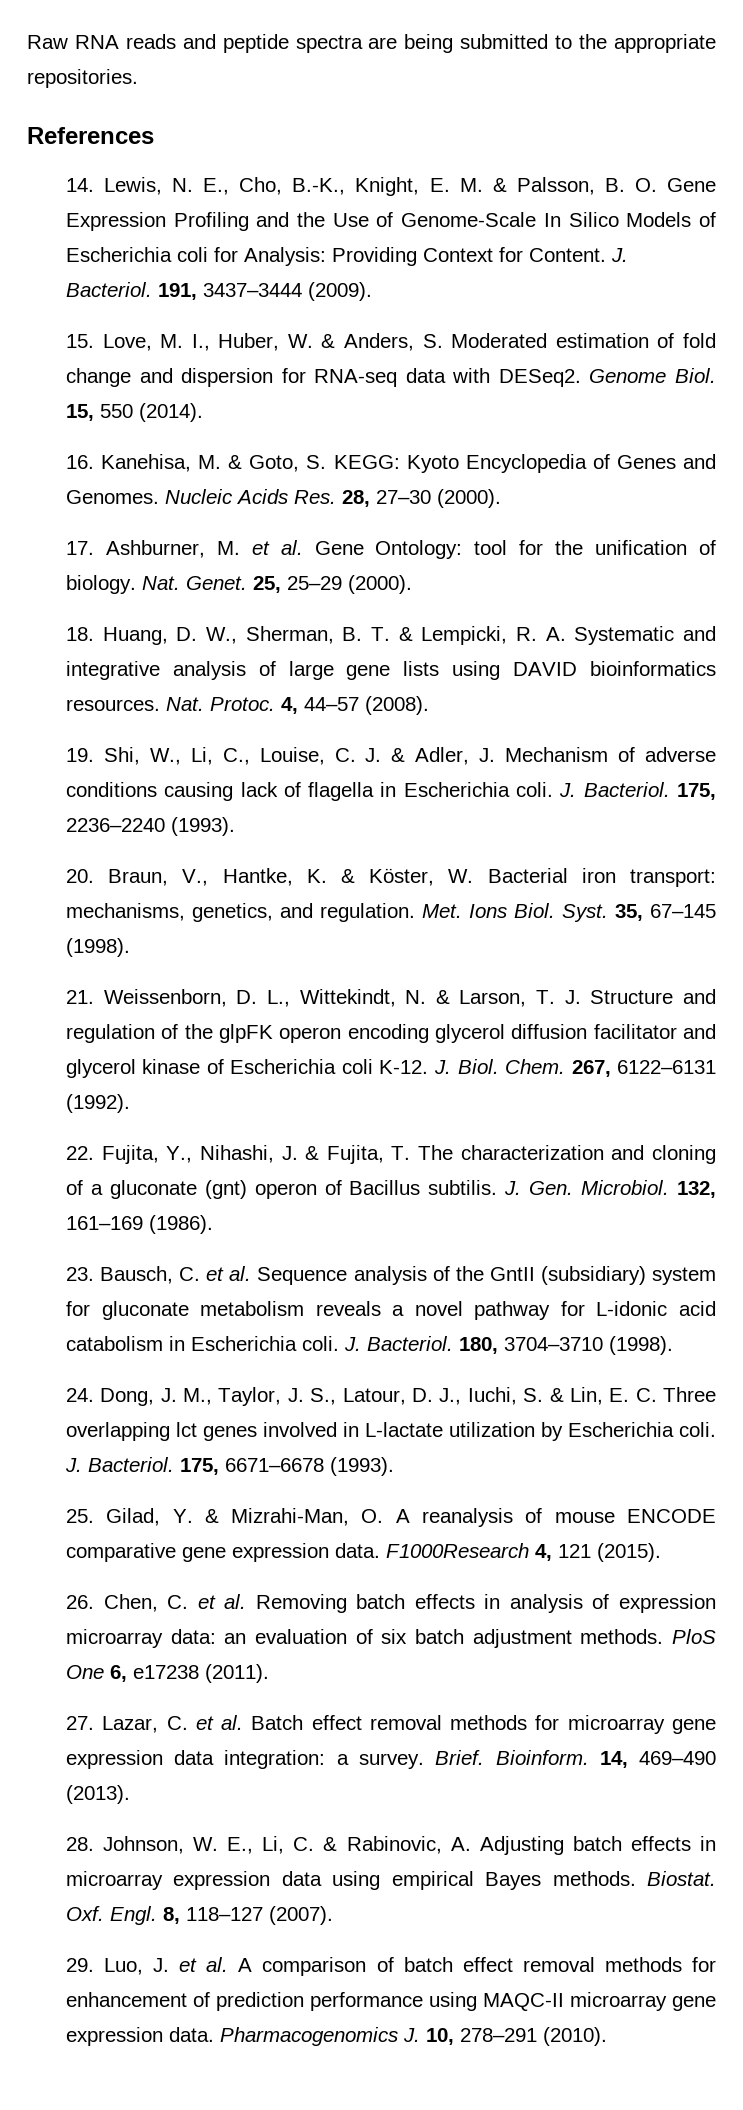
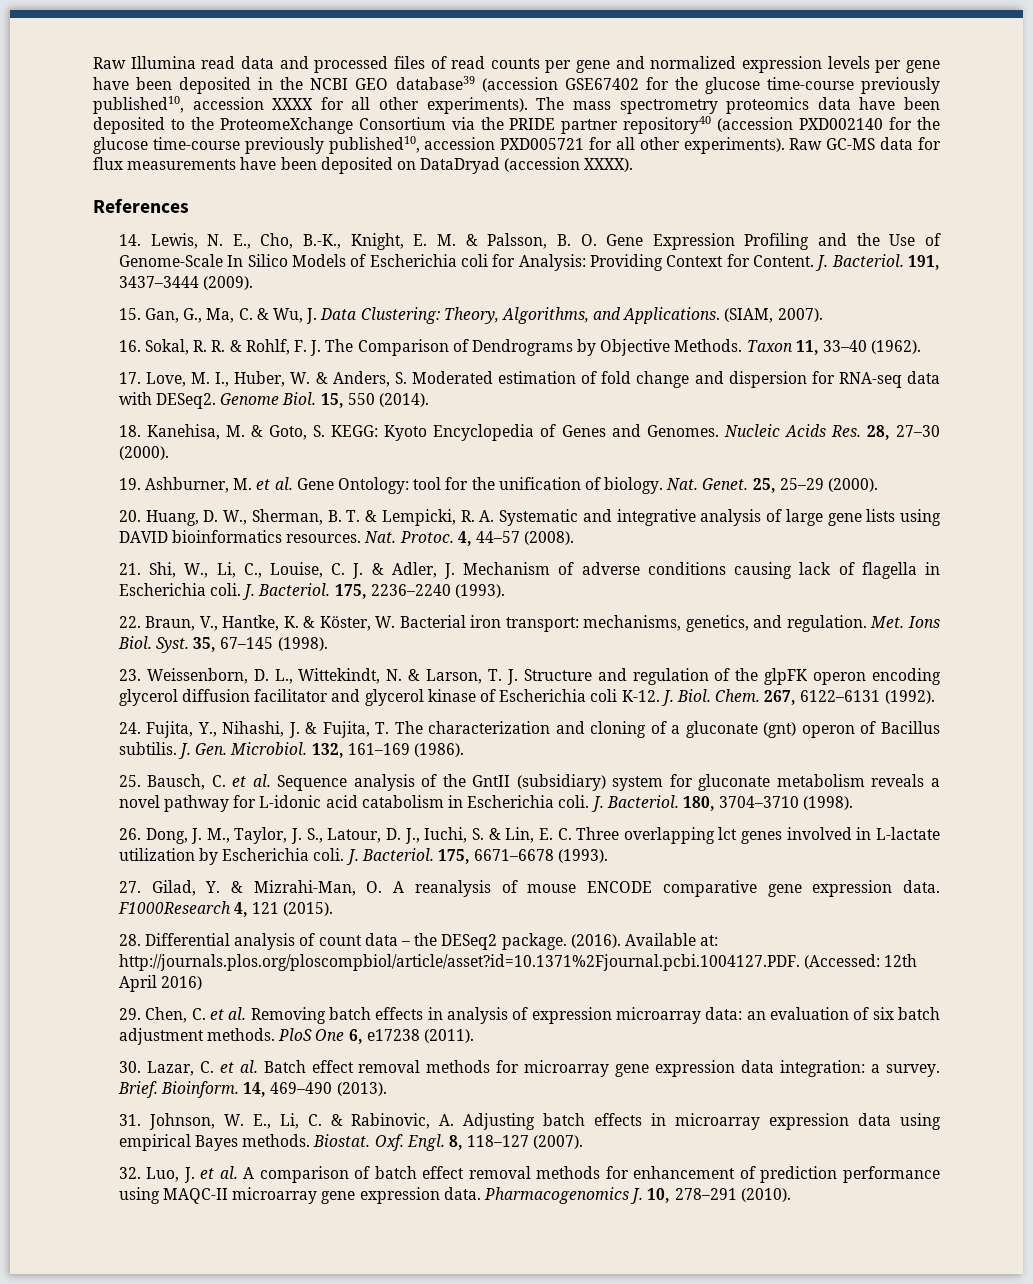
[27,34,716,53] [27,69,138,88] Raw RNA reads and peptide spectra are being submitted to the appropriate repositories. -> [93,56,940,73] [93,76,940,94] [93,96,941,114] [93,116,940,134] [93,136,941,154] [93,157,634,174] Raw Illumina read data and processed files of read counts per gene and normalized expression levels per gene have been deposited in the NCBI GEO database39 (accession GSE67402 for the glucose time-course previously published10, accession XXXX for all other experiments). The mass spectrometry proteomics data have been deposited to the ProteomeXchange Consortium via the PRIDE partner repository40 (accession PXD002140 for the glucose time-course previously published10, accession PXD005721 for all other experiments). Raw GC-MS data for flux measurements have been deposited on DataDryad (accession XXXX).
(94, 341) none -> [145,307,823,324] [118,339,922,356] [118,372,141,384] Gan, G., Ma, C. & Wu, J. Data Clustering: Theory, Algorithms, and Applications. (SIAM, 2007). // 16. Sokal, R. R. & Rohlf, F. J. The Comparison of Dendrograms by Objective Methods. Taxon 11, 33–40 (1962). // 17.
[65,455,94,469] 16. -> [118,425,141,437] 18.
[65,541,94,555] 17. -> [118,478,141,490] 19.
[65,627,94,641] 18. -> [118,510,141,522] 20.
[65,748,94,762] 19. -> [118,563,141,575] 21.
[65,869,94,883] 20. -> [118,616,141,628] 22.
[65,990,94,1004] 21. -> [118,669,141,681] 23.
[65,1146,94,1160] 22. -> [118,722,141,734] 24.
[65,1267,94,1281] 23. -> [118,775,141,787] 25.
[65,1388,94,1402] 24. -> [118,828,141,840] 26.
[65,1509,94,1523] 25. -> [118,881,141,893] 27.
[65,1595,94,1609] 26. -> [118,933,719,950] [118,954,918,971] [118,975,203,992] [118,1008,141,1020] 28. Differential analysis of count data – the DESeq2 package. (2016). Available at: http://journals.plos.org/ploscompbiol/article/asset?id=10.1371%2Fjournal.pcbi.1004127.PDF. (Accessed: 12th April 2016) // 29.
[65,1716,94,1730] 27. -> [118,1061,141,1073] 30.
[65,1837,94,1851] 28. -> [118,1114,141,1126] 31.
[65,1958,94,1972] 29. -> [118,1167,141,1179] 32.

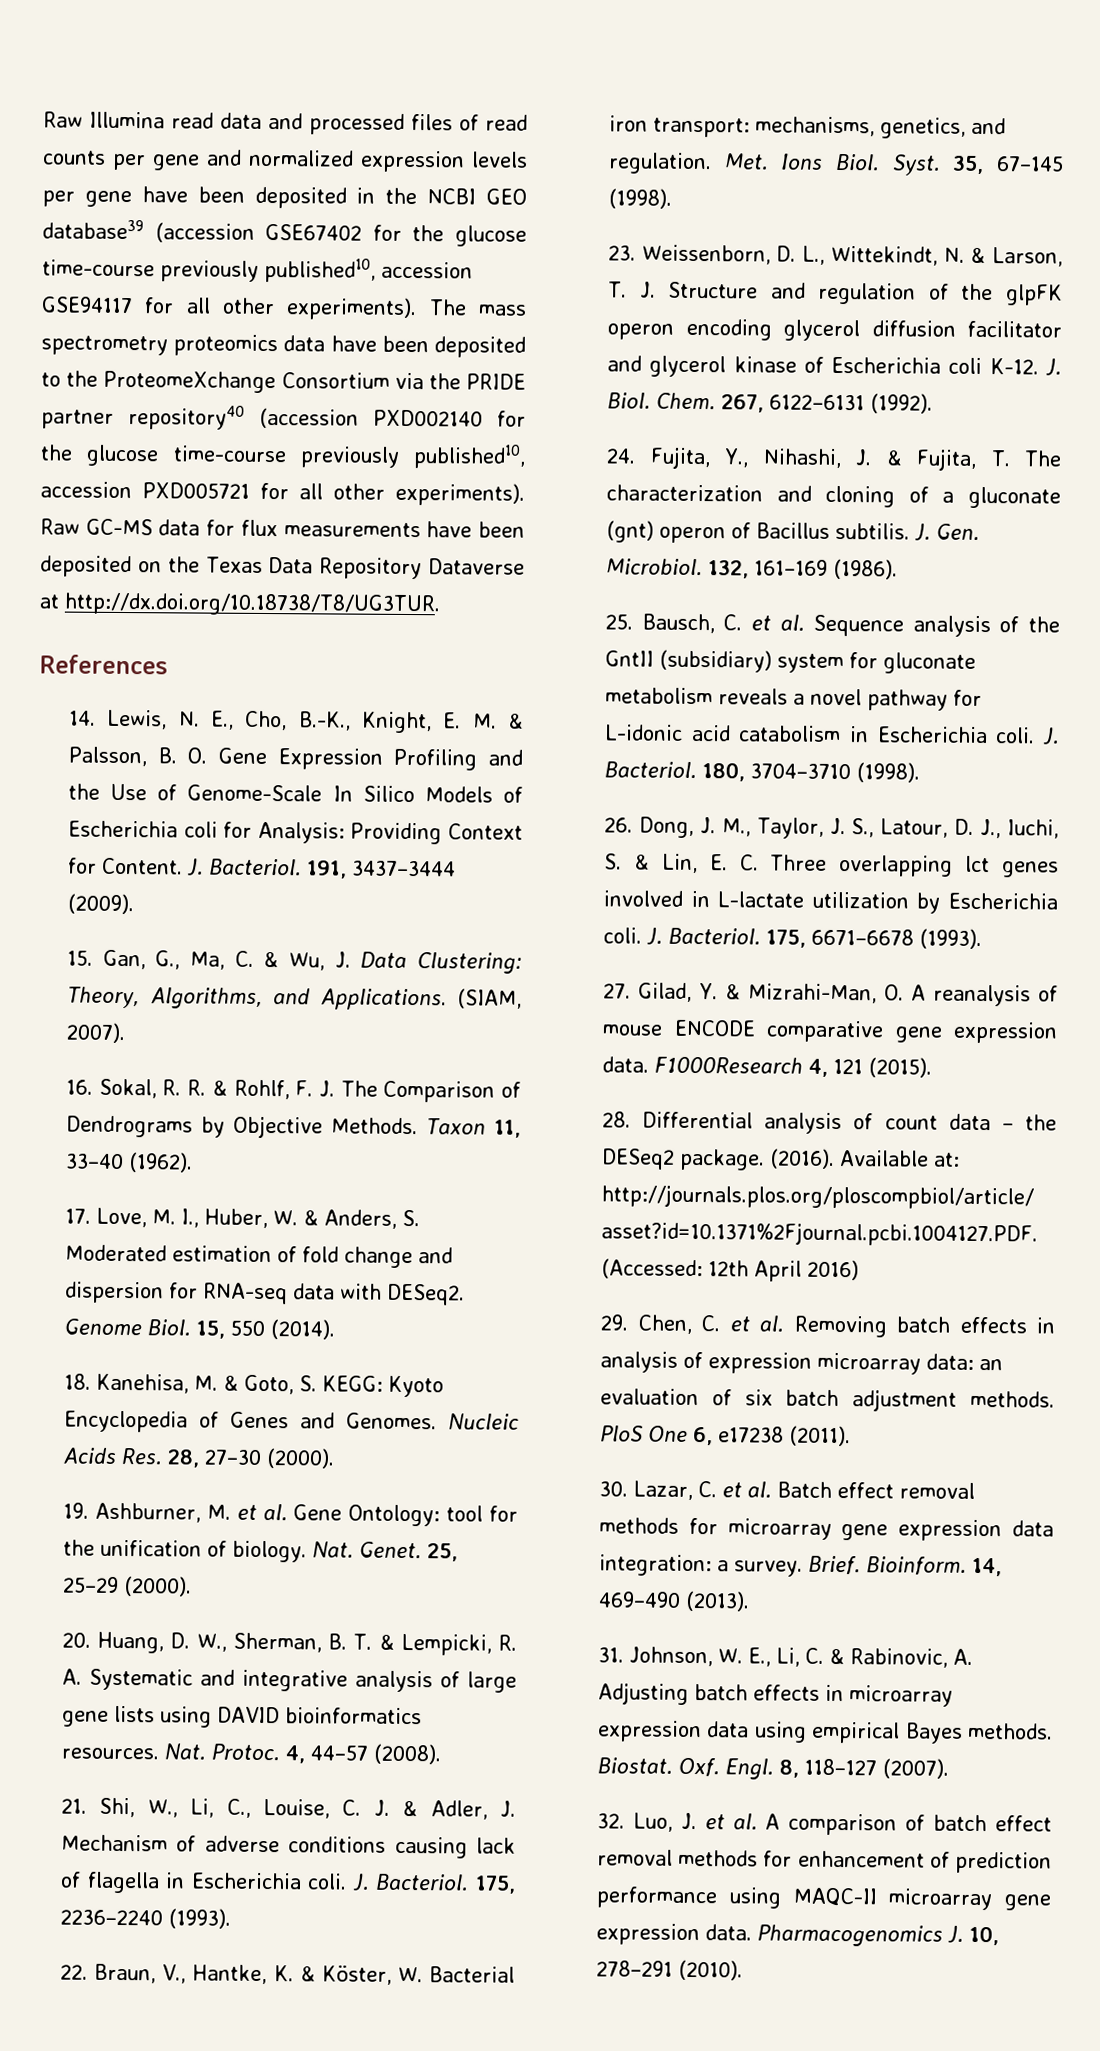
[272,98,314,110] XXXX -> [41,296,133,314] GSE94117
[420,157,634,174] DataDryad (accession XXXX). -> [167,556,525,580] [39,592,441,617] the Texas Data Repository Dataverse at http://dx.doi.org/10.18738/T8/UG3TUR.

